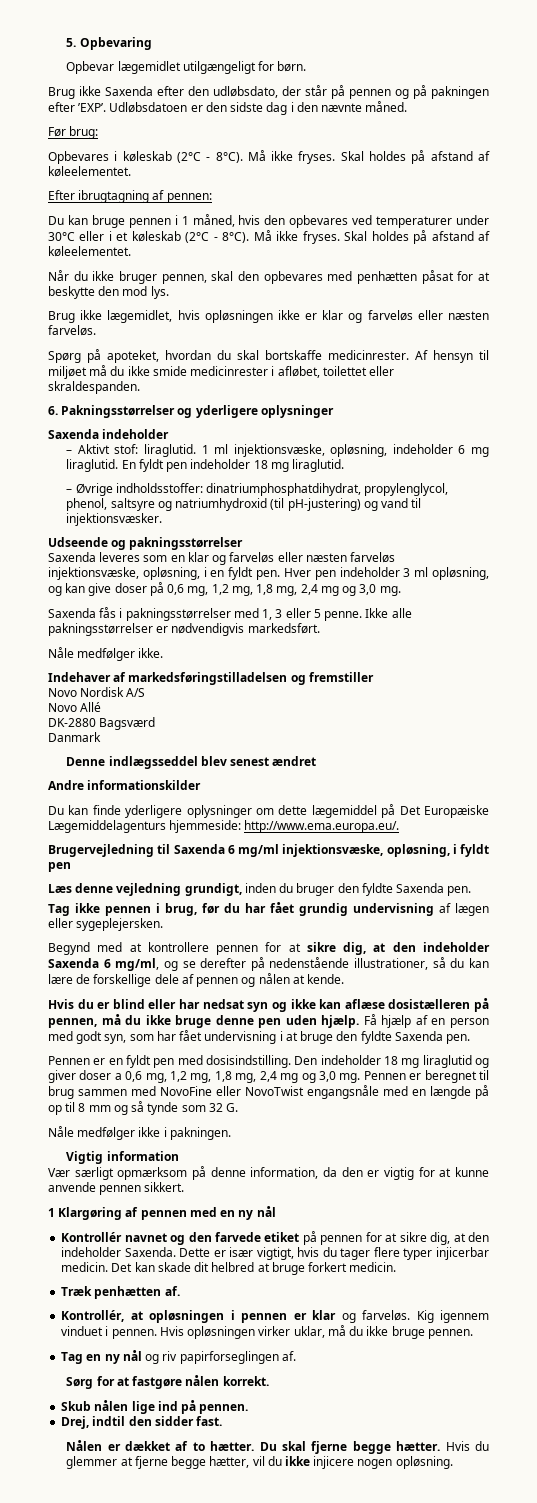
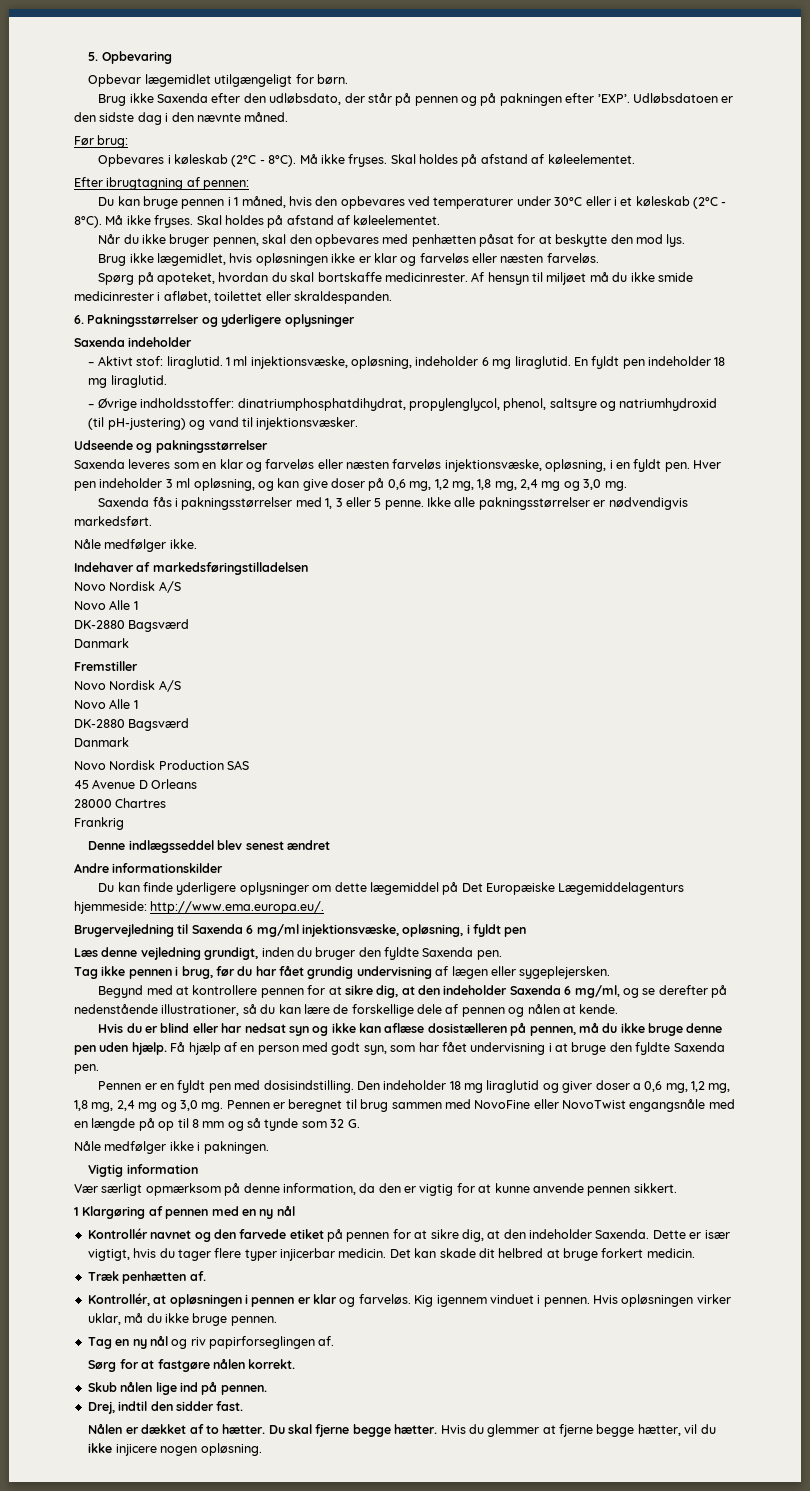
[290,672,374,685] [48,687,146,697] [48,702,102,712] [48,717,156,730] [48,732,101,742] og fremstiller // Novo Nordisk A/S // Novo Allé // DK-2880 Bagsværd // Danmark -> [74,581,181,593] [74,600,138,610] [74,619,190,632] [74,638,129,648] [74,661,138,671] [74,680,181,692] [74,699,138,709] [74,718,190,731] [74,737,129,747] [74,760,250,770] [74,779,198,789] [74,798,167,808] [74,817,124,830] // Novo Nordisk A/S // Novo Alle 1 // DK-2880 Bagsværd // Danmark // Fremstiller // Novo Nordisk A/S // Novo Alle 1 // DK-2880 Bagsværd // Danmark // Novo Nordisk Production SAS // 45 Avenue D Orleans // 28000 Chartres // Frankrig

